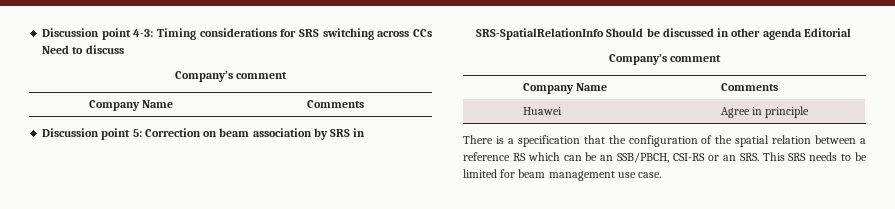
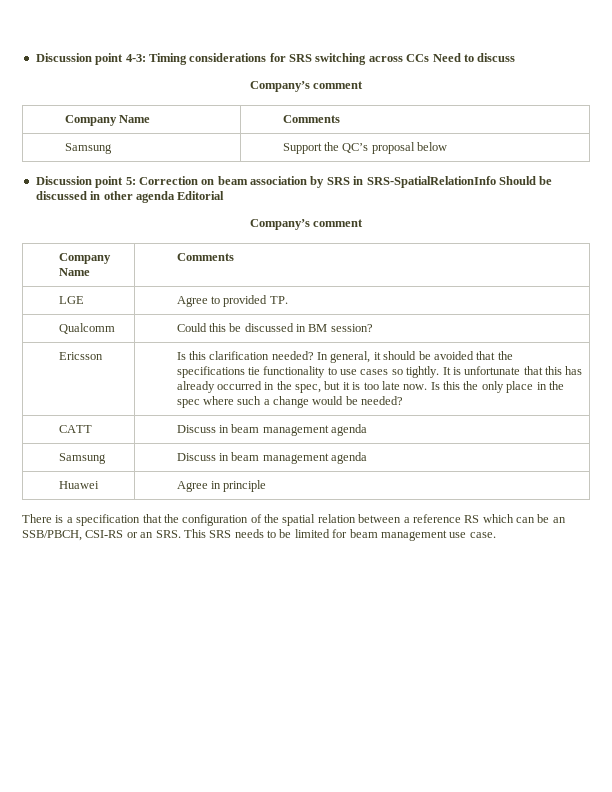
(364, 104) none -> [64,143,112,154] [282,142,448,154] // Samsung | Support the QC’s proposal below
(778, 87) none -> [58,296,84,304] [176,295,288,307] [58,323,115,334] [176,323,373,332] [58,352,103,360] [176,351,513,363] [176,366,583,378] [176,381,564,393] [176,396,404,408] [58,425,92,433] [176,424,368,436] [58,453,106,464] [176,452,368,464] // LGE | Agree to provided TP. // Qualcomm | Could this be discussed in BM session? // Ericsson | Is this clarification needed? In general, it should be avoided that the specifications tie functionality to use cases so tightly. It is unfortunate that this has already occurred in the spec, but it is too late now. Is this the only place in the spec where such a change would be needed? // CATT | Discuss in beam management agenda // Samsung | Discuss in beam management agenda

